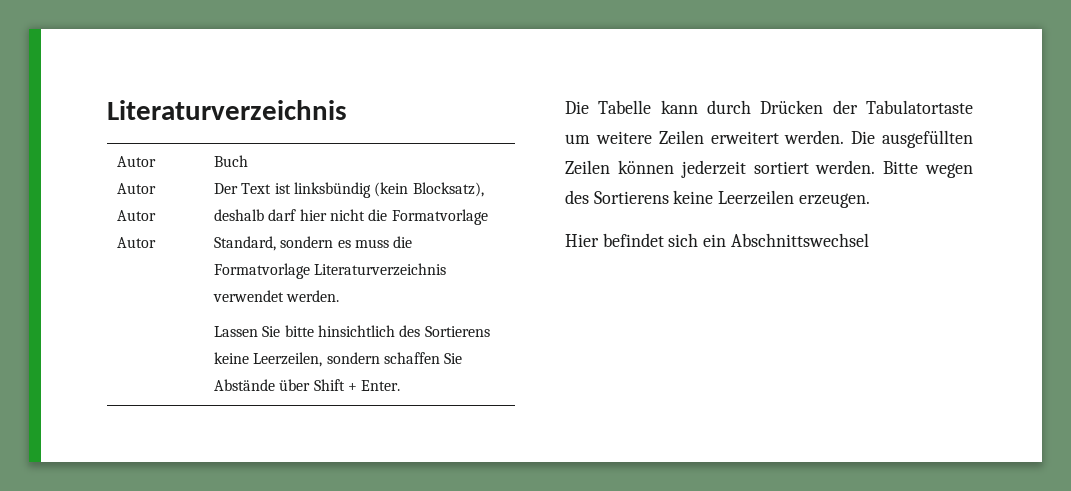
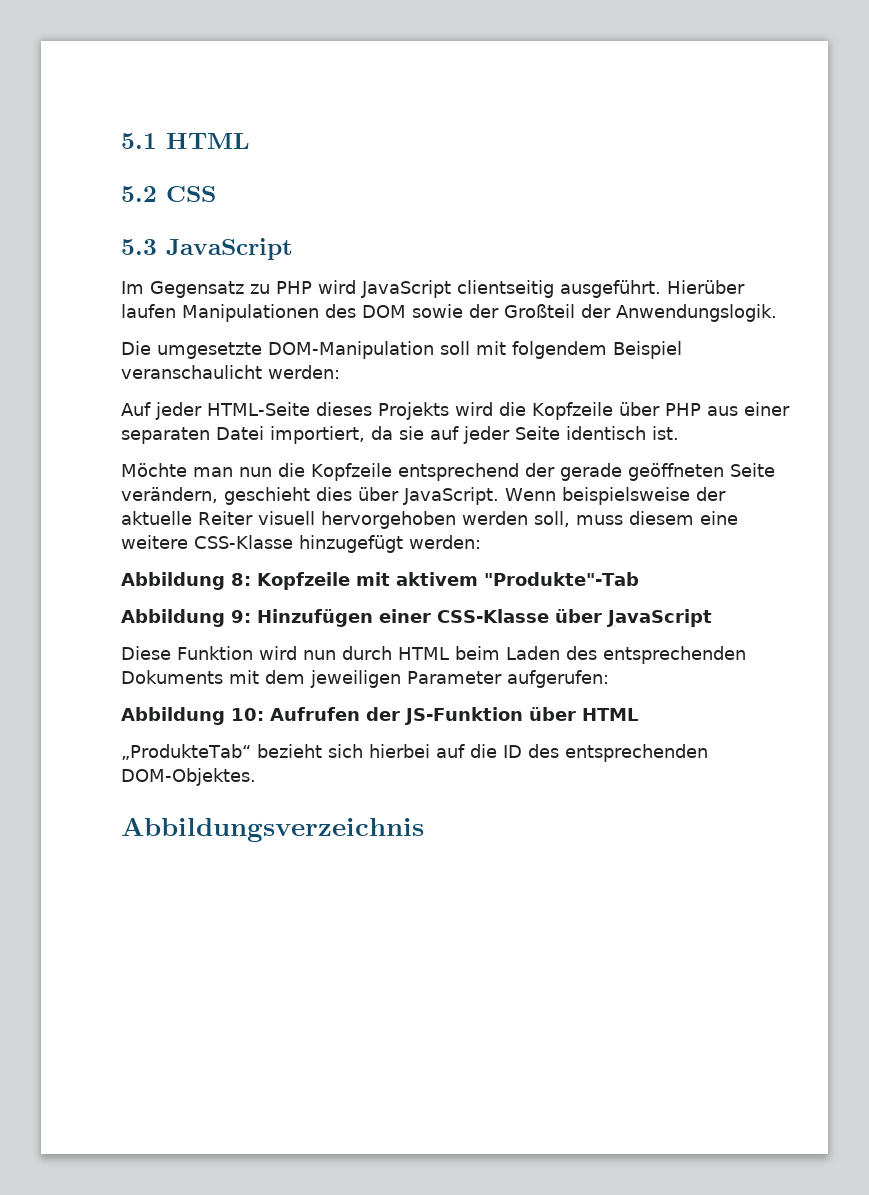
[107,100,347,120] [116,156,156,167] [116,183,156,194] [116,210,156,221] [116,237,156,248] [213,155,248,167] [213,182,484,198] [213,209,488,225] [213,236,413,251] [213,263,447,279] [212,290,340,302] [213,325,490,337] [213,352,463,367] [213,379,401,391] [565,100,973,114] [565,130,973,148] [565,160,973,178] [565,190,870,208] [565,233,869,247] Literaturverzeichnis // Autor Autor Autor Autor | Buch // Der Text ist linksbündig (kein Blocksatz), deshalb darf hier nicht die Formatvorlage Standard, sondern es muss die Formatvorlage Literaturverzeichnis verwendet werden. // Lassen Sie bitte hinsichtlich des Sortierens keine Leerzeilen, sondern schaffen Sie Abstände über Shift + Enter. // Die Tabelle kann durch Drücken der Tabulatortaste um weitere Zeilen erweitert werden. Die ausgefüllten Zeilen können jederzeit sortiert werden. Bitte wegen des Sortierens keine Leerzeilen erzeugen. // Hier befindet sich ein Abschnittswechsel -> [121,133,250,149] [121,186,216,202] [121,238,293,260] [121,280,745,298] [121,304,777,322] [121,341,682,359] [121,365,340,379] [121,402,790,420] [121,426,679,444] [121,463,775,481] [121,487,726,505] [121,511,738,529] [121,535,481,553] [121,572,639,590] [121,609,712,627] [121,646,746,664] [121,670,609,688] [121,707,638,725] [121,744,708,762] [121,768,256,786] [121,817,424,842] 5.1 HTML // 5.2 CSS // 5.3 JavaScript // Im Gegensatz zu PHP wird JavaScript clientseitig ausgeführt. Hierüber laufen Manipulationen des DOM sowie der Großteil der Anwendungslogik. // Die umgesetzte DOM-Manipulation soll mit folgendem Beispiel veranschaulicht werden: // Auf jeder HTML-Seite dieses Projekts wird die Kopfzeile über PHP aus einer separaten Datei importiert, da sie auf jeder Seite identisch ist. // Möchte man nun die Kopfzeile entsprechend der gerade geöffneten Seite verändern, geschieht dies über JavaScript. Wenn beispielsweise der aktuelle Reiter visuell hervorgehoben werden soll, muss diesem eine weitere CSS-Klasse hinzugefügt werden: // Abbildung 8: Kopfzeile mit aktivem "Produkte"-Tab // Abbildung 9: Hinzufügen einer CSS-Klasse über JavaScript // Diese Funktion wird nun durch HTML beim Laden des entsprechenden Dokuments mit dem jeweiligen Parameter aufgerufen: // Abbildung 10: Aufrufen der JS-Funktion über HTML // „ProdukteTab“ bezieht sich hierbei auf die ID des entsprechenden DOM-Objektes. // Abbildungsverzeichnis

